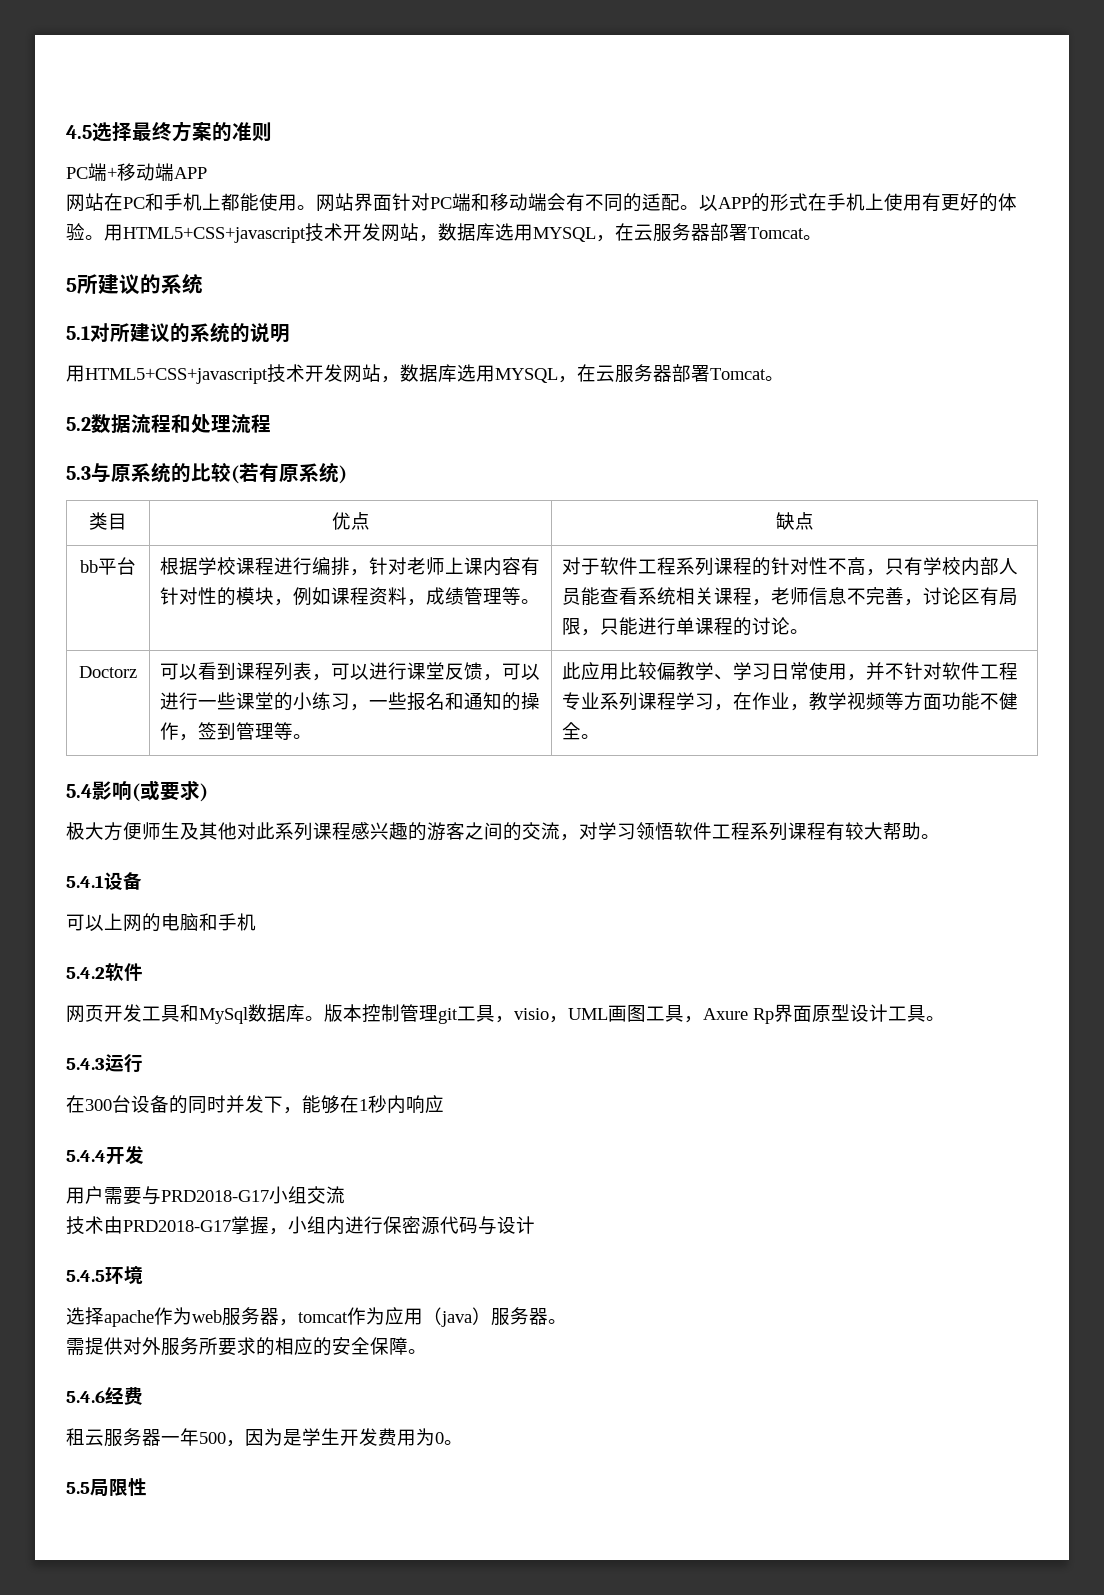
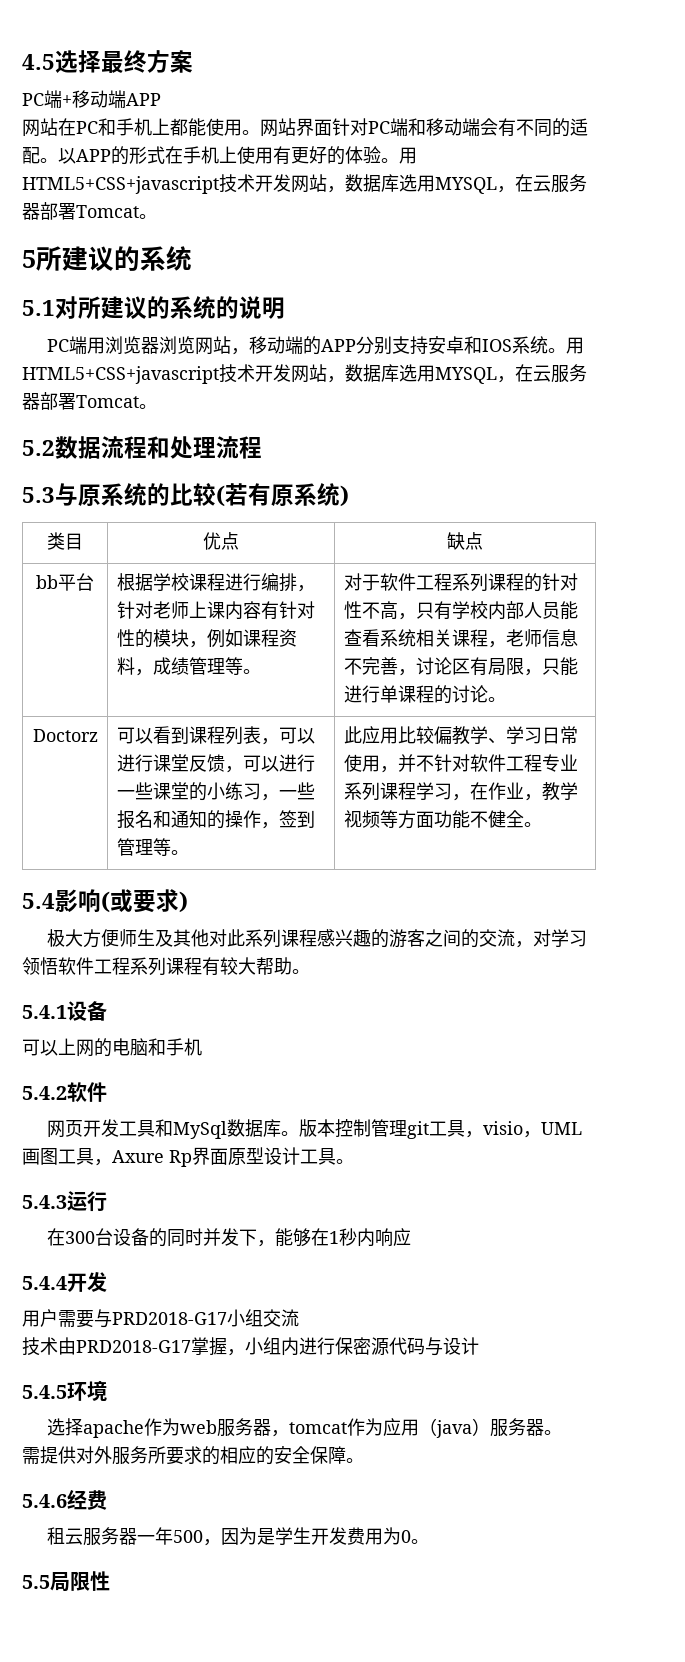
[212,122,272,142] 的准则 -> (193, 61) none
(290, 333) none -> [46,336,566,355] PC端用浏览器浏览网站，移动端的APP分别支持安卓和IOS系统。

